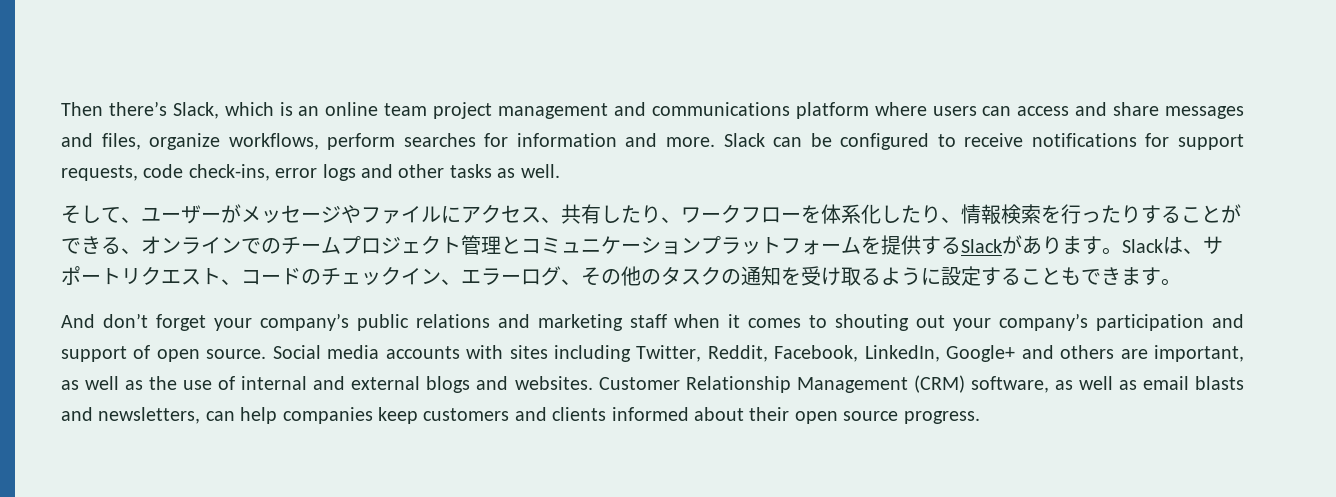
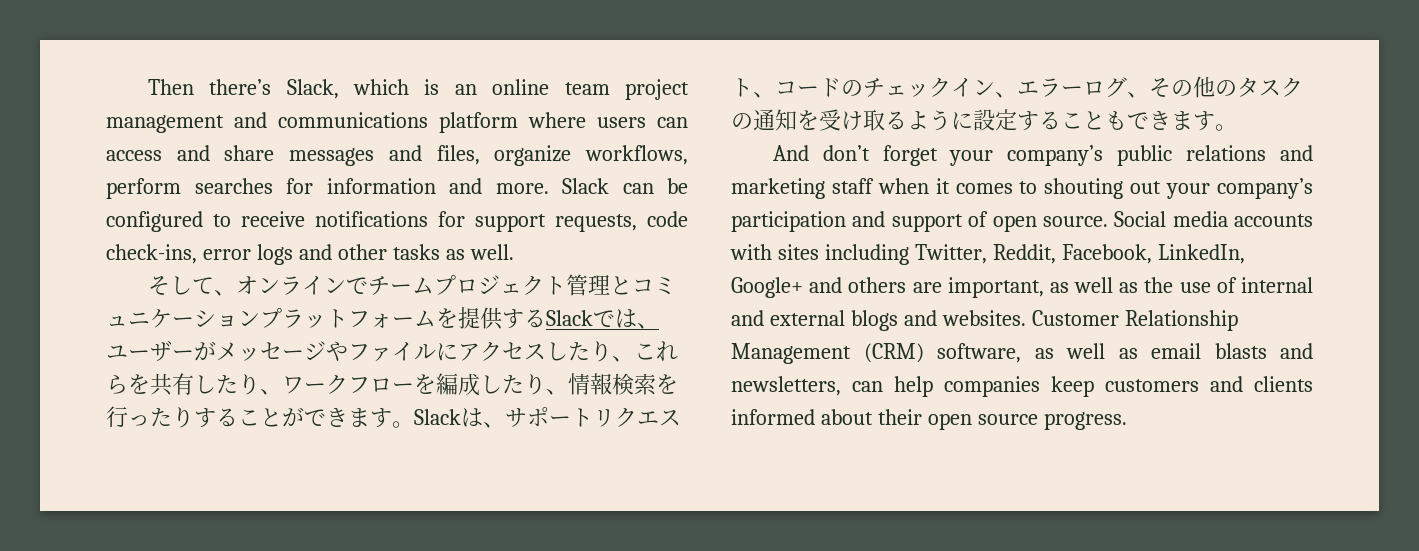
[141,204,1241,225] [61,236,141,254] ユーザーがメッセージやファイルにアクセス、共有したり、ワークフローを体系化したり、情報検索を行ったりすることができる、 -> (236, 293) none
[261,238,281,254] の -> (368, 285) none
[1002,235,1062,255] があり -> [593,309,659,329] [106,340,678,362] [106,373,678,396] [106,406,348,428] では、ユーザーがメッセージやファイルにアクセスしたり、これらを共有したり、ワークフローを編成したり、情報検索を行ったりすることができ

